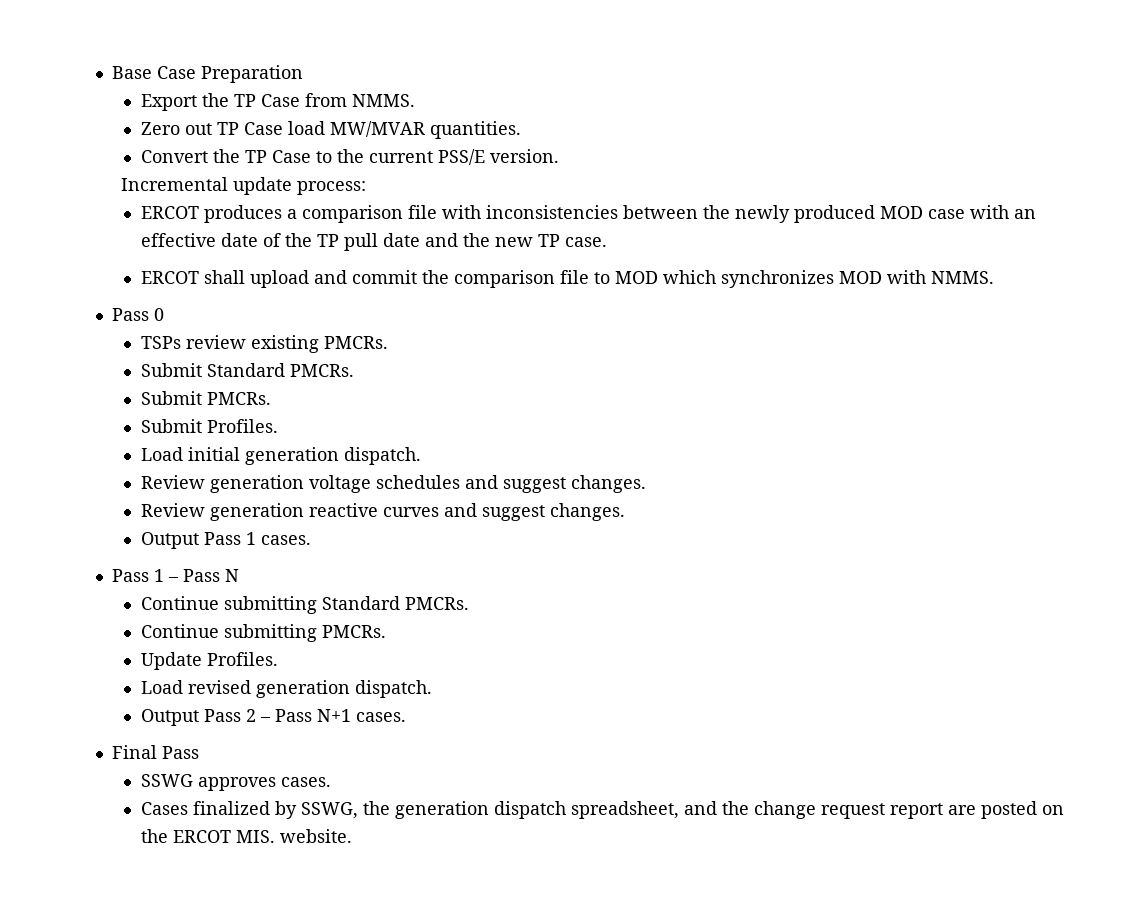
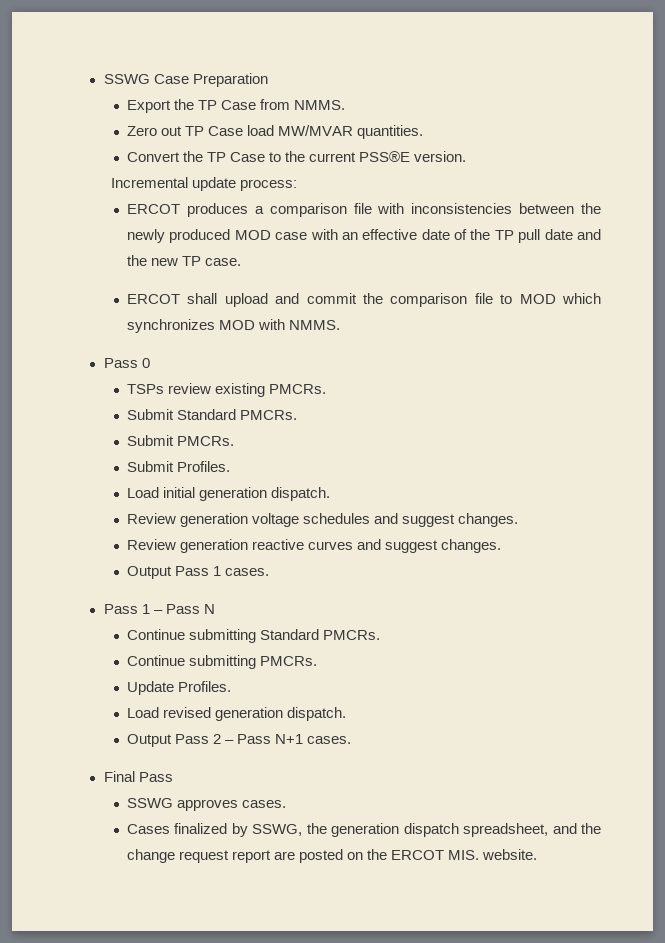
[112,66,153,79] Base -> [103,74,150,84] SSWG
[437,149,485,165] PSS/E -> [359,151,411,162] PSS®E

